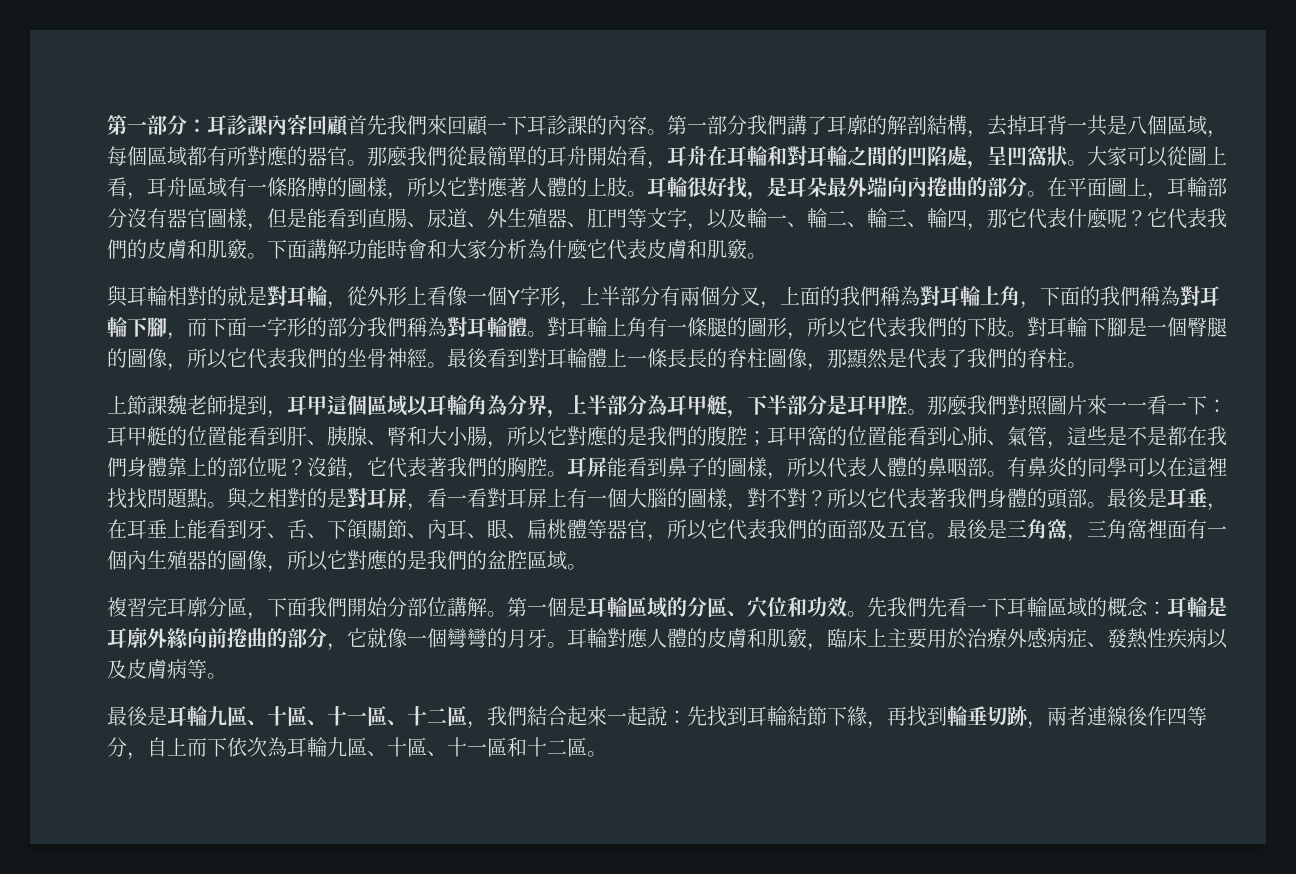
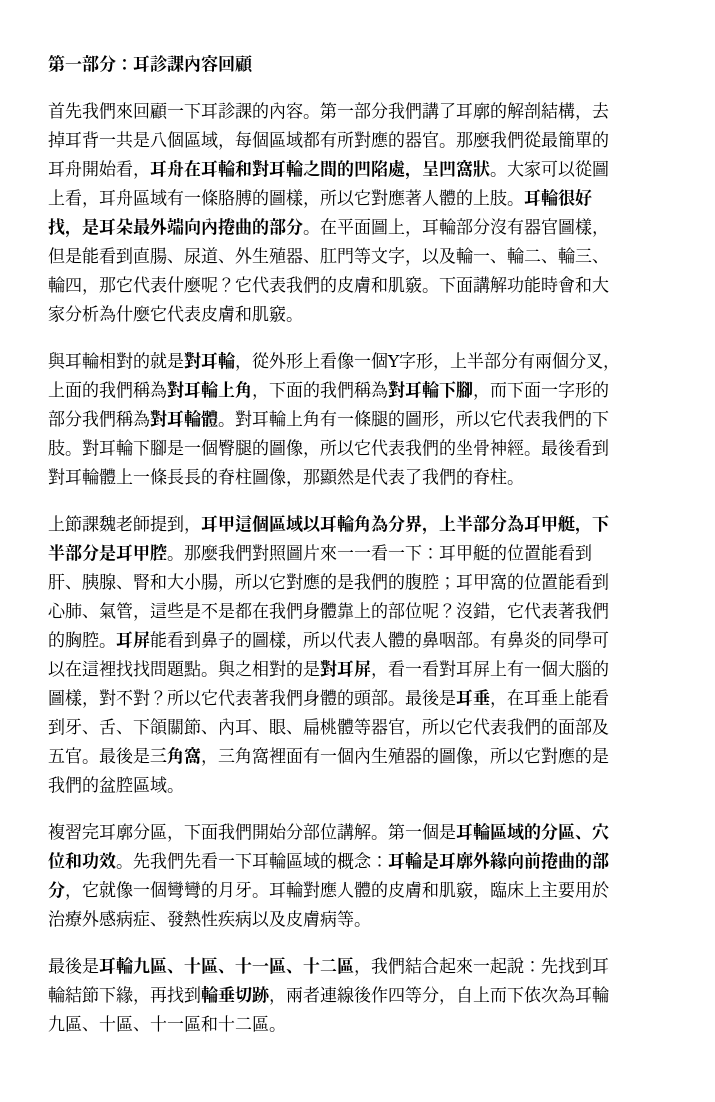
(349, 125) none -> (253, 64) //

